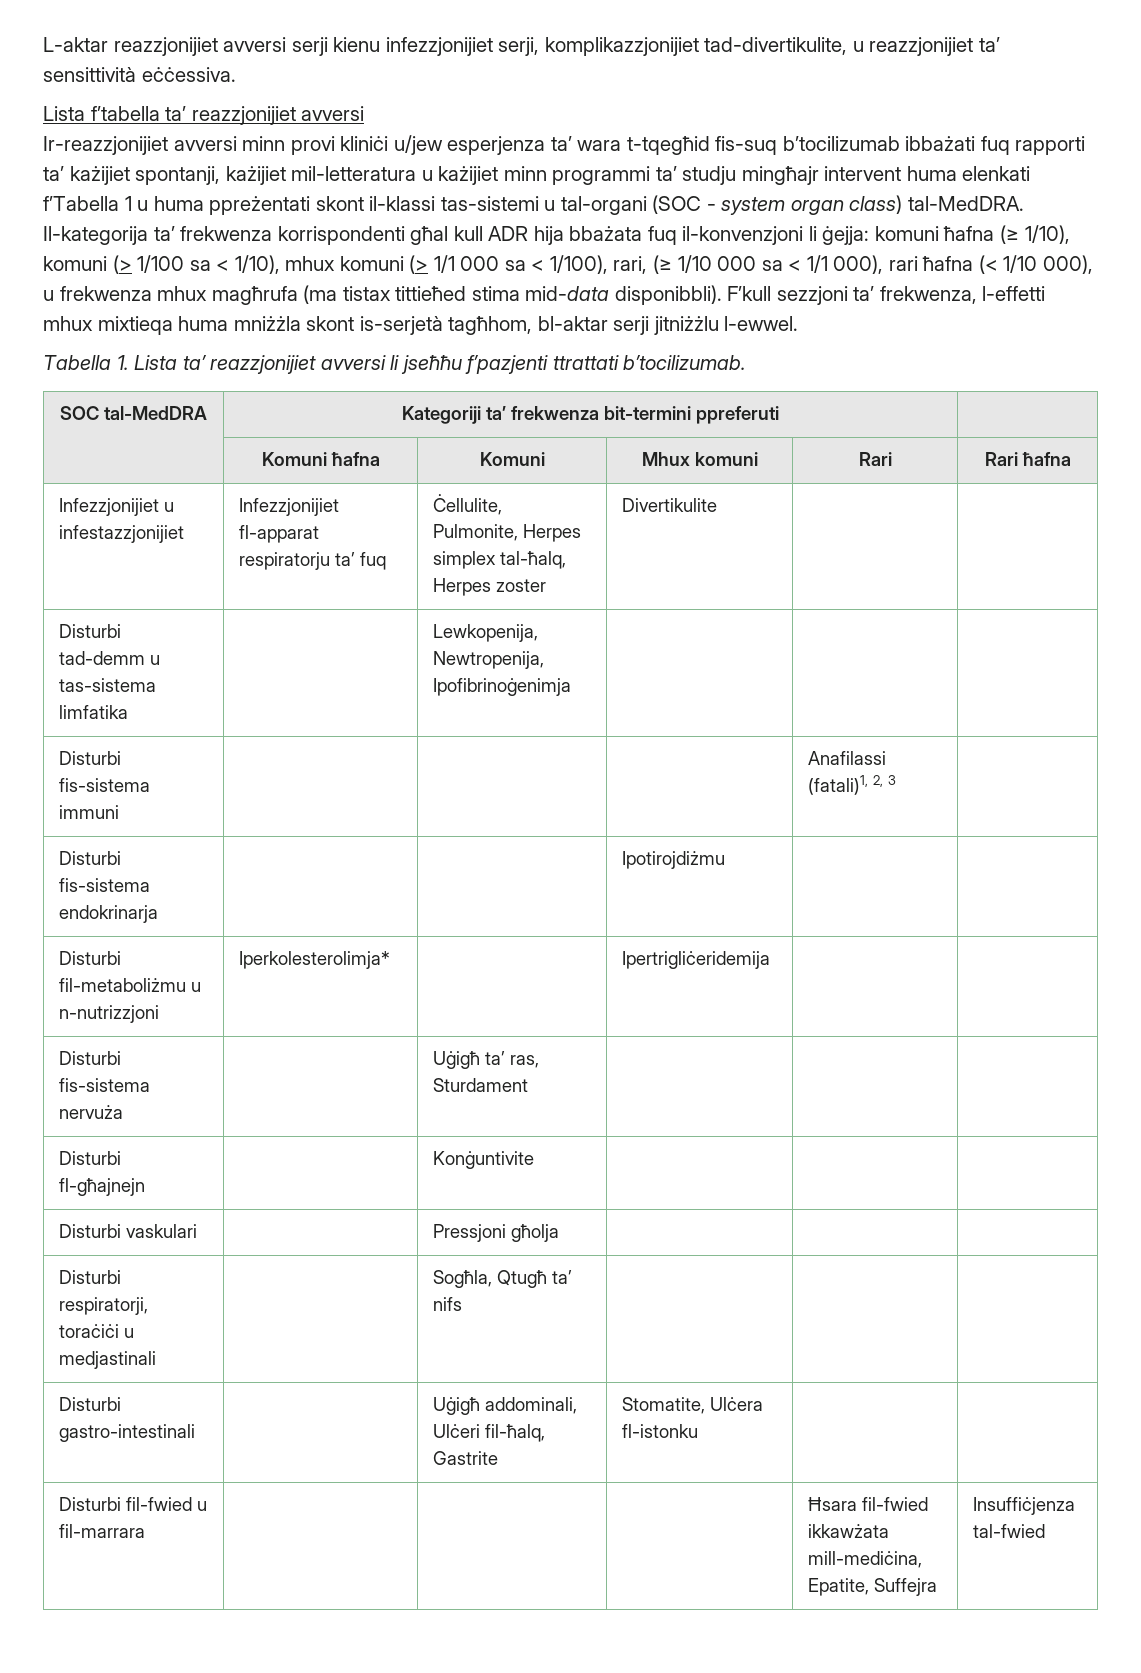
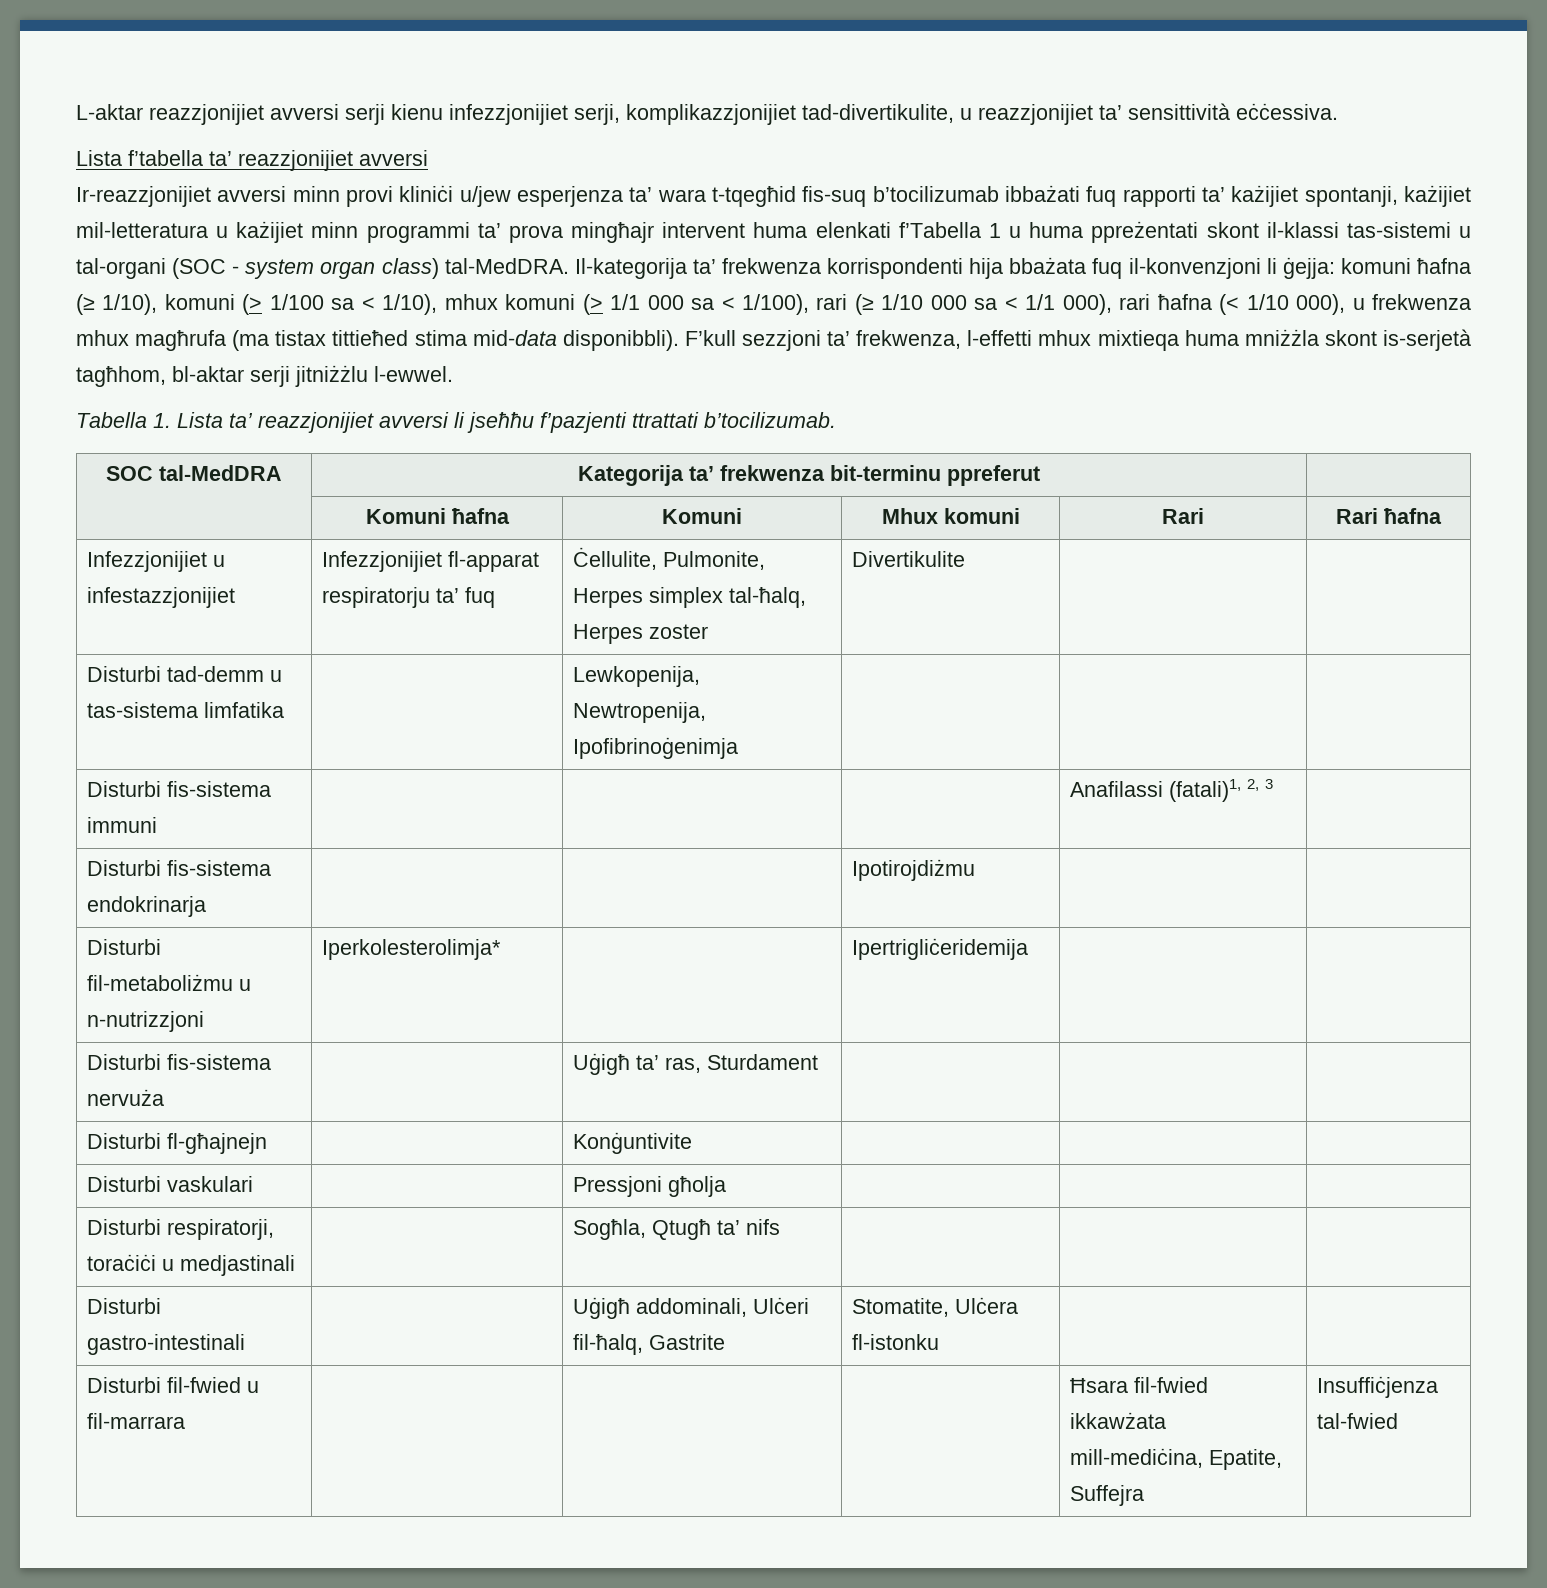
[682,166,737,185] studju -> [508,225,563,243] prova
[410,226,529,245] għal kull ADR -> (964, 268) none
[613,256,648,274] rari, -> [816,294,848,310] rari
[402,406,779,424] Kategoriji ta’ frekwenza bit-termini ppreferuti -> [578,465,1040,486] Kategorija ta’ frekwenza bit-terminu ppreferut

